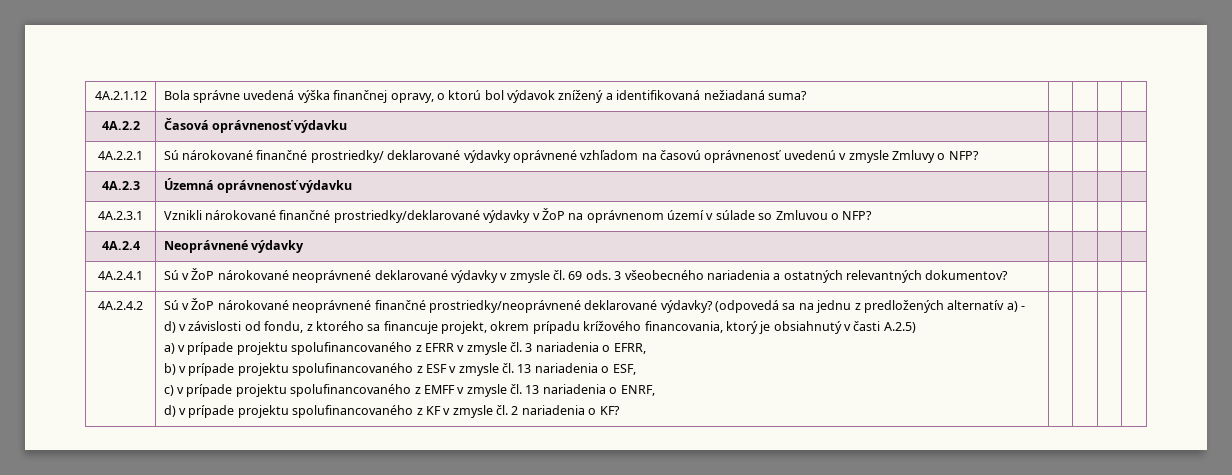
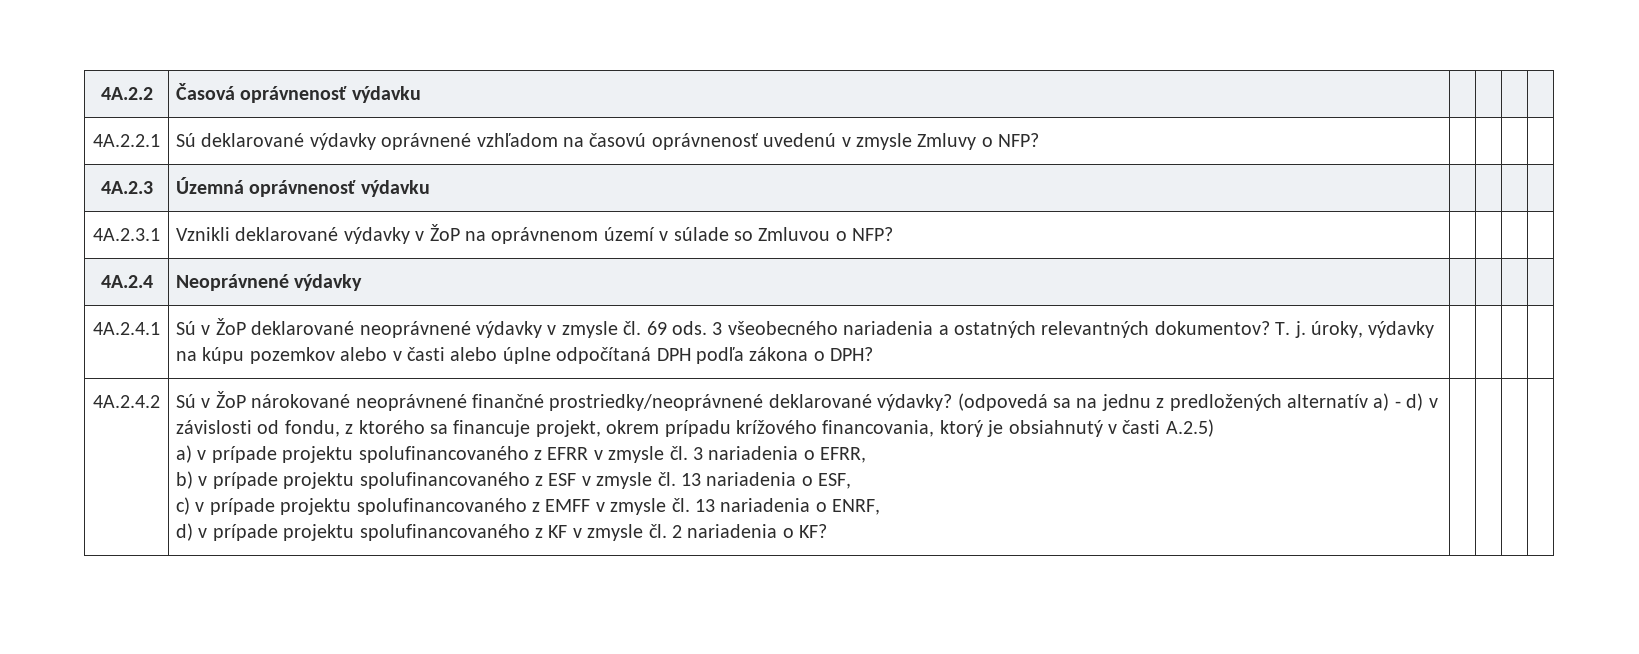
[94,91,147,100] [163,90,807,103] 4A.2.1.12 | Bola správne uvedená výška finančnej opravy, o ktorú bol výdavok znížený a identifikovaná nežiadaná suma? | | | | // -> (100, 93) none
[182,150,384,163] nárokované finančné prostriedky/ -> (197, 140) none
[205,210,480,223] nárokované finančné prostriedky/deklarované -> [235,227,339,241] deklarované
[217,270,448,283] nárokované neoprávnené deklarované -> [251,321,471,338] deklarované neoprávnené
(1009, 275) none -> [1275,321,1435,338] [176,347,874,364] T. j. úroky, výdavky na kúpu pozemkov alebo v časti alebo úplne odpočítaná DPH podľa zákona o DPH?

